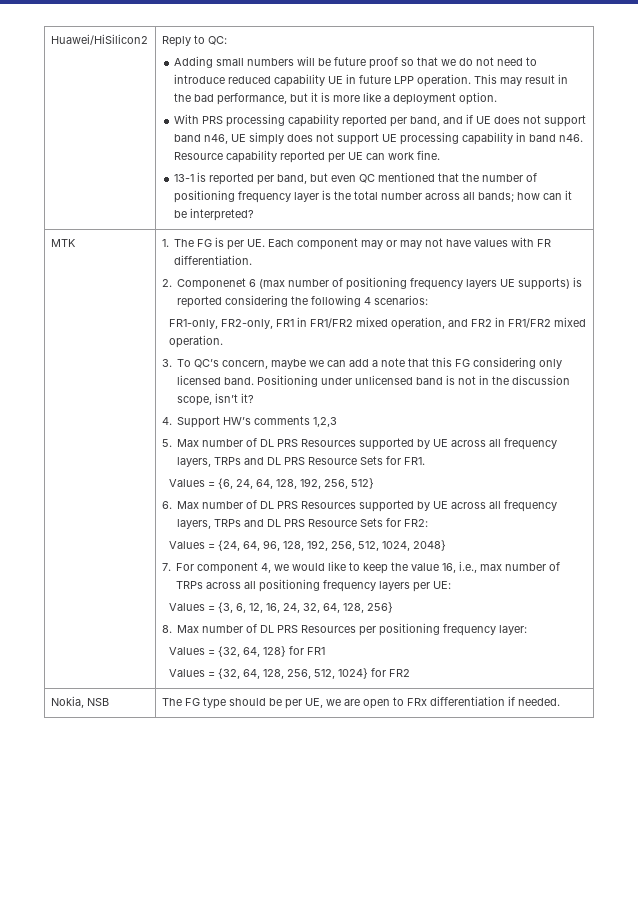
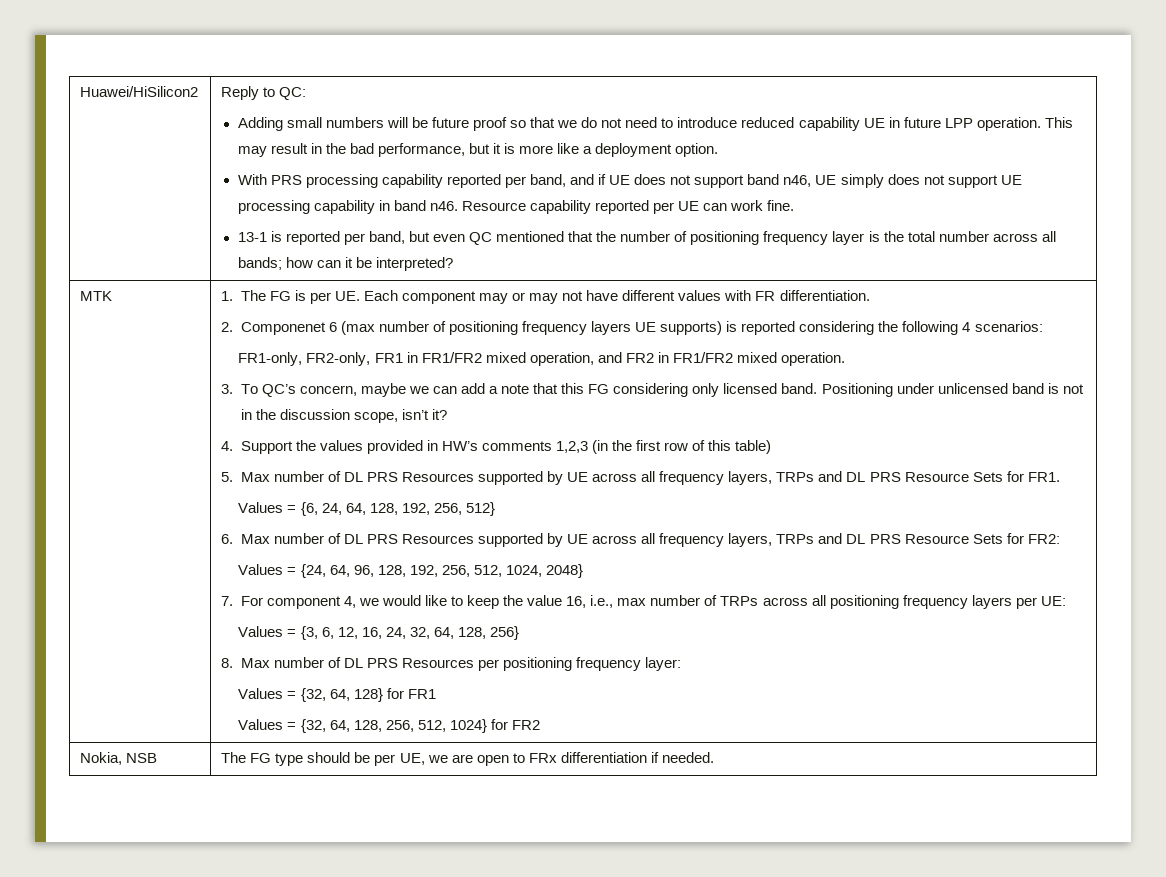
(472, 243) none -> [622,290,676,301] different
(221, 422) none -> [295,440,438,454] the values provided in
(338, 422) none -> [592,440,772,454] (in the first row of this table)

